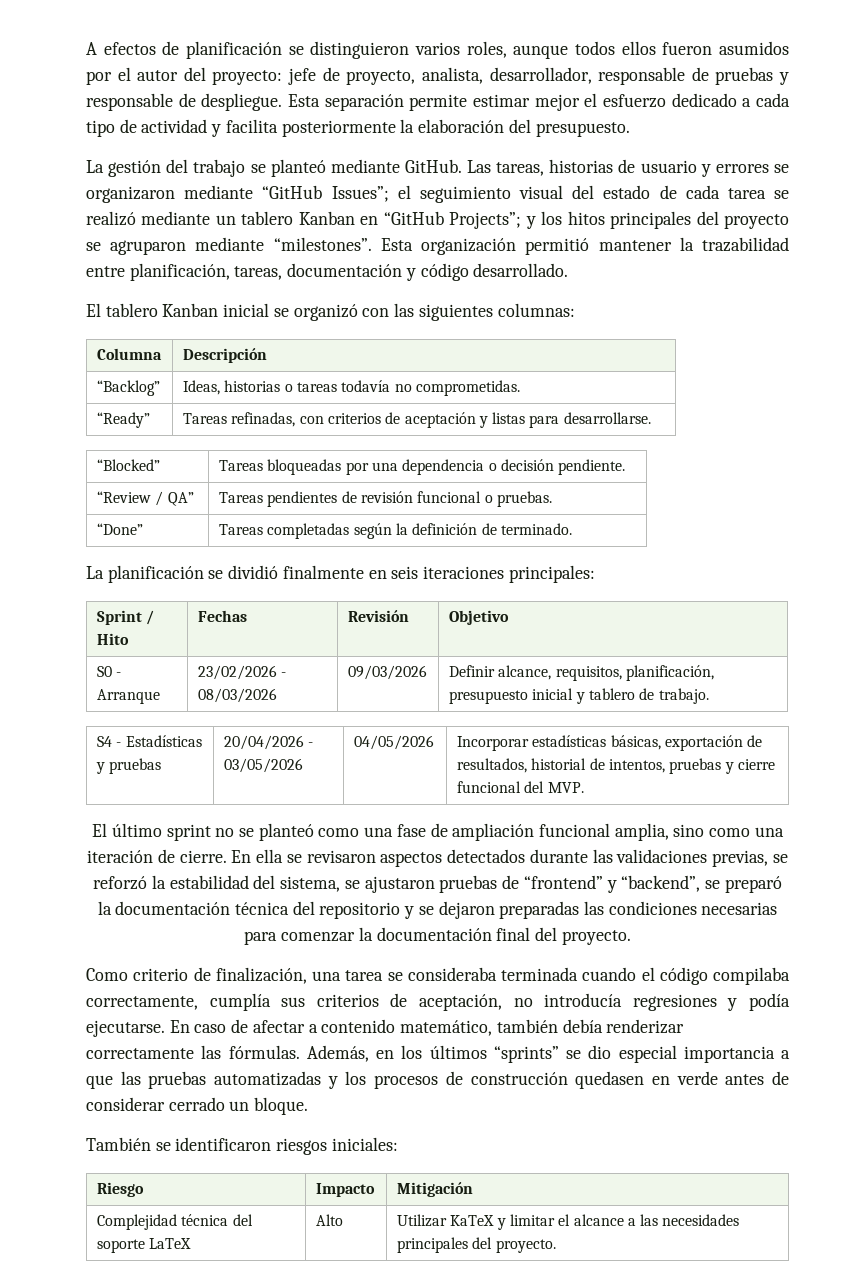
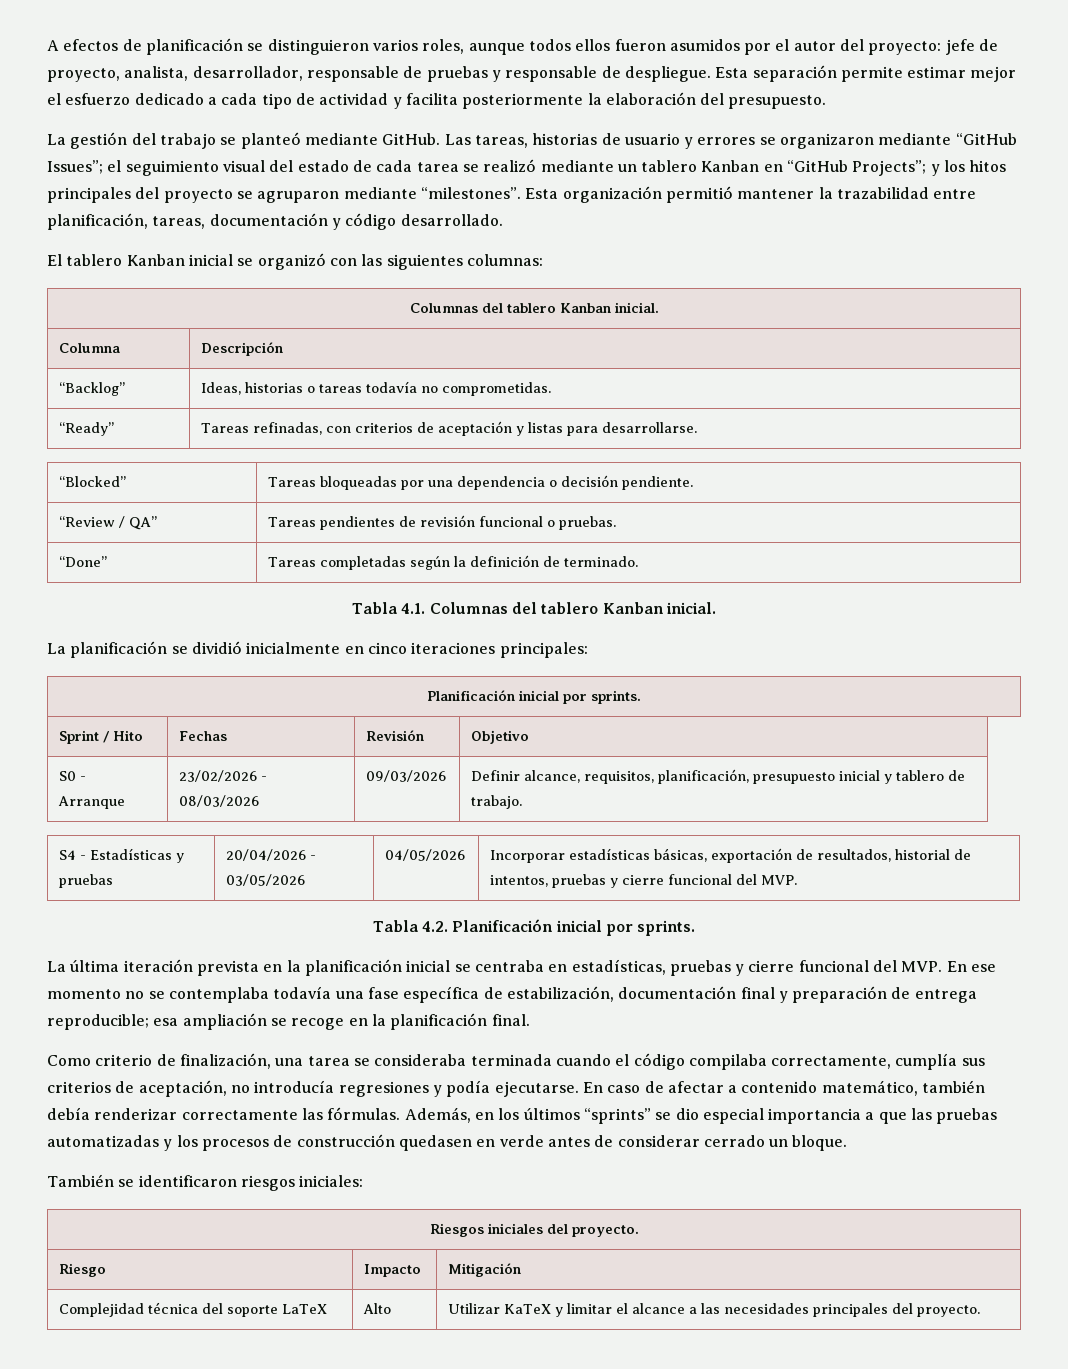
(575, 310) none -> [409,302,659,313] // Columnas del tablero Kanban inicial.
(572, 529) none -> [352,602,716,614] // Tabla 4.1. Columnas del tablero Kanban inicial.
[282,565,419,579] finalmente en seis -> [246,642,407,654] inicialmente en cinco
(595, 574) none -> [427,690,641,704] // Planificación inicial por sprints.
[92,823,784,841] [87,849,788,867] [93,875,782,893] [97,901,778,919] [244,927,631,945] El último sprint no se planteó como una fase de ampliación funcional amplia, sino como una iteración de cierre. En ella se revisaron aspectos detectados durante las validaciones previas, se reforzó la estabilidad del sistema, se ajustaron pruebas de “frontend” y “backend”, se preparó la documentación técnica del repositorio y se dejaron preparadas las condiciones necesarias para comenzar la documentación final del proyecto. -> [372,919,696,936] [47,959,997,976] [47,986,977,1003] [47,1013,530,1030] Tabla 4.2. Planificación inicial por sprints. // La última iteración prevista en la planificación inicial se centraba en estadísticas, pruebas y cierre funcional del MVP. En ese momento no se contemplaba todavía una fase específica de estabilización, documentación final y preparación de entrega reproducible; esa ampliación se recoge en la planificación final.
(398, 1144) none -> [429,1223,639,1237] // Riesgos iniciales del proyecto.

